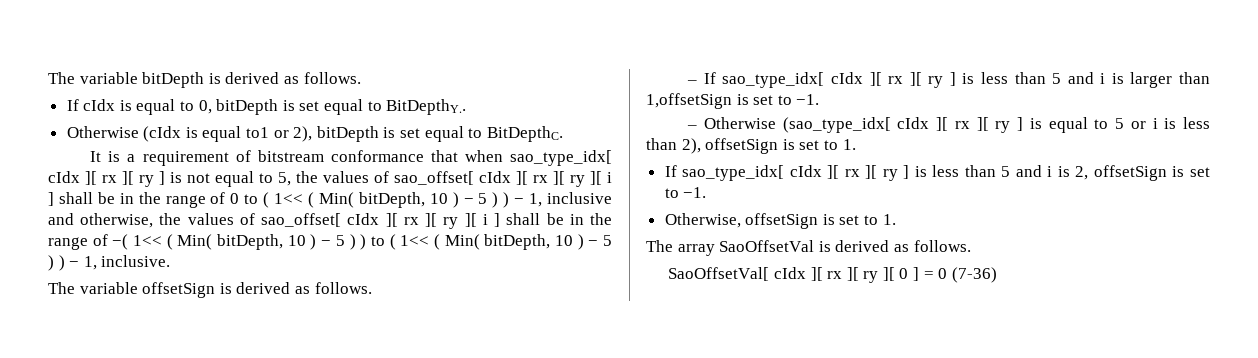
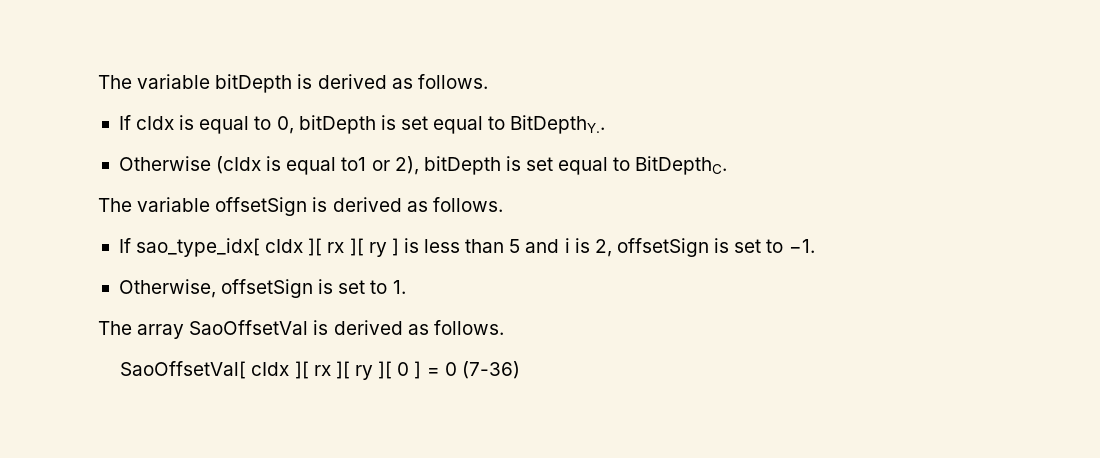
[90,150,612,166] [48,171,612,187] [48,192,613,208] [48,213,613,229] [48,234,612,250] [48,255,171,271] // It is a requirement of bitstream conformance that when sao_type_idx[ cIdx ][ rx ][ ry ] is not equal to 5, the values of sao_offset[ cIdx ][ rx ][ ry ][ i ] shall be in the range of 0 to ( 1<< ( Min( bitDepth, 10 ) − 5 ) ) − 1, inclusive and otherwise, the values of sao_offset[ cIdx ][ rx ][ ry ][ i ] shall be in the range of −( 1<< ( Min( bitDepth, 10 ) − 5 ) ) to ( 1<< ( Min( bitDepth, 10 ) − 5 ) ) − 1, inclusive. -> (728, 165) none
[687,72,1210,88] [646,93,820,109] [687,117,1210,133] [646,138,856,154] // – If sao_type_idx[ cIdx ][ rx ][ ry ] is less than 5 and i is larger than 1,offsetSign is set to −1. // – Otherwise (sao_type_idx[ cIdx ][ rx ][ ry ] is equal to 5 or i is less than 2), offsetSign is set to 1. -> (503, 204) none

